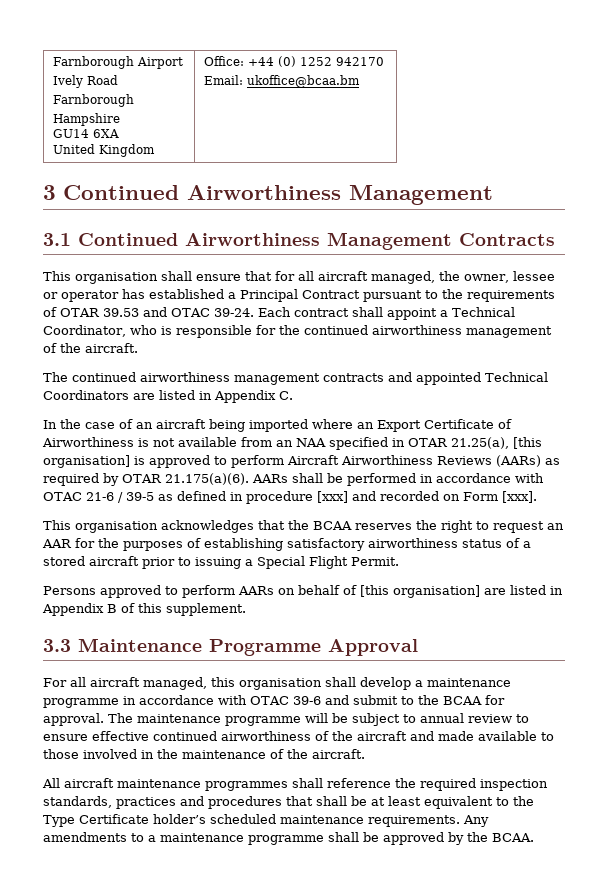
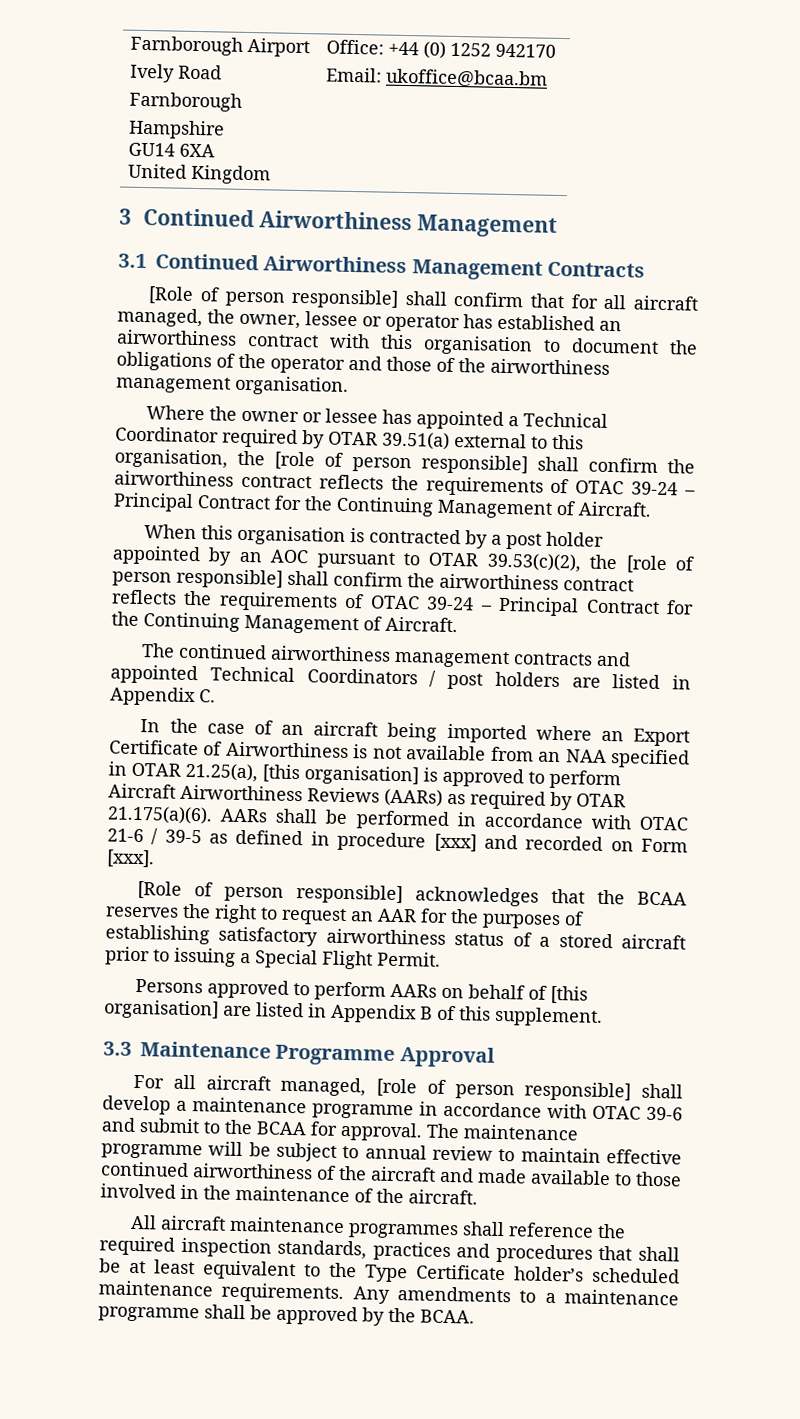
[43,271,241,284] This organisation shall ensure -> [148,286,525,309] [Role of person responsible] shall confirm
[228,289,555,302] [43,307,515,320] [43,325,552,338] [43,343,138,353] a Principal Contract pursuant to the requirements of OTAR 39.53 and OTAC 39-24. Each contract shall appoint a Technical Coordinator, who is responsible for the continued airworthiness management of the aircraft. -> [599,320,622,332] [116,329,698,356] [116,351,610,375] [116,375,349,396] [146,405,609,430] [115,426,584,450] [114,448,695,475] [114,470,696,497] [113,492,652,519] [144,524,605,550] [112,545,694,574] [112,568,634,592] [111,589,695,617] [111,611,458,635] an airworthiness contract with this organisation to document the obligations of the operator and those of the airworthiness management organisation. // Where the owner or lessee has appointed a Technical Coordinator required by OTAR 39.51(a) external to this organisation, the [role of person responsible] shall confirm the airworthiness contract reflects the requirements of OTAC 39-24 – Principal Contract for the Continuing Management of Aircraft. // When this organisation is contracted by a post holder appointed by an AOC pursuant to OTAR 39.53(c)(2), the [role of person responsible] shall confirm the airworthiness contract reflects the requirements of OTAC 39-24 – Principal Contract for the Continuing Management of Aircraft.
(129, 395) none -> [429,670,560,690] / post holders
[43,520,158,533] This organisation -> [137,880,404,905] [Role of person responsible]
[211,677,322,690] this organisation -> [376,1078,632,1102] [role of person responsible]
[43,734,88,741] ensure -> [520,1147,601,1163] maintain

